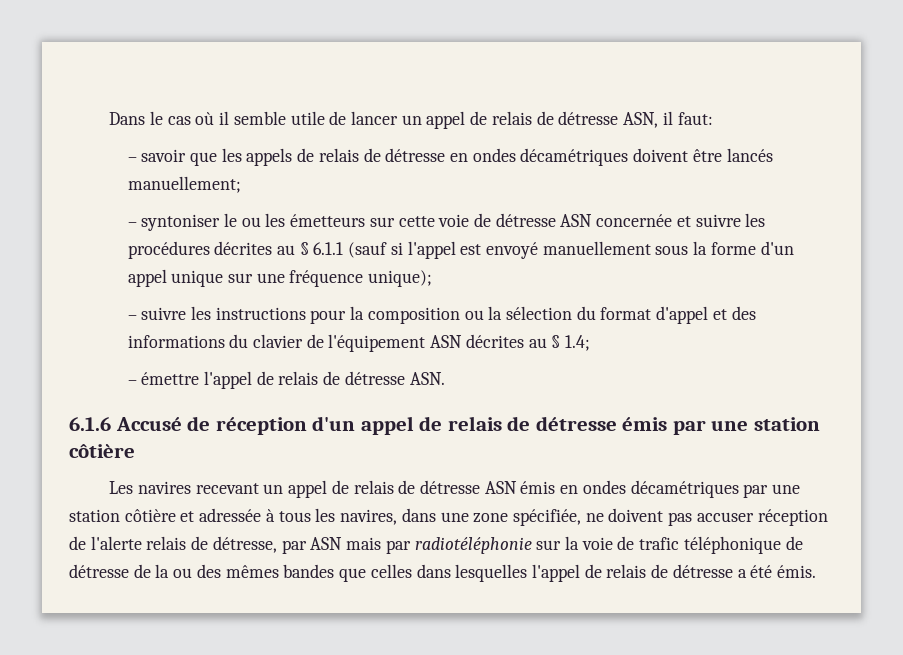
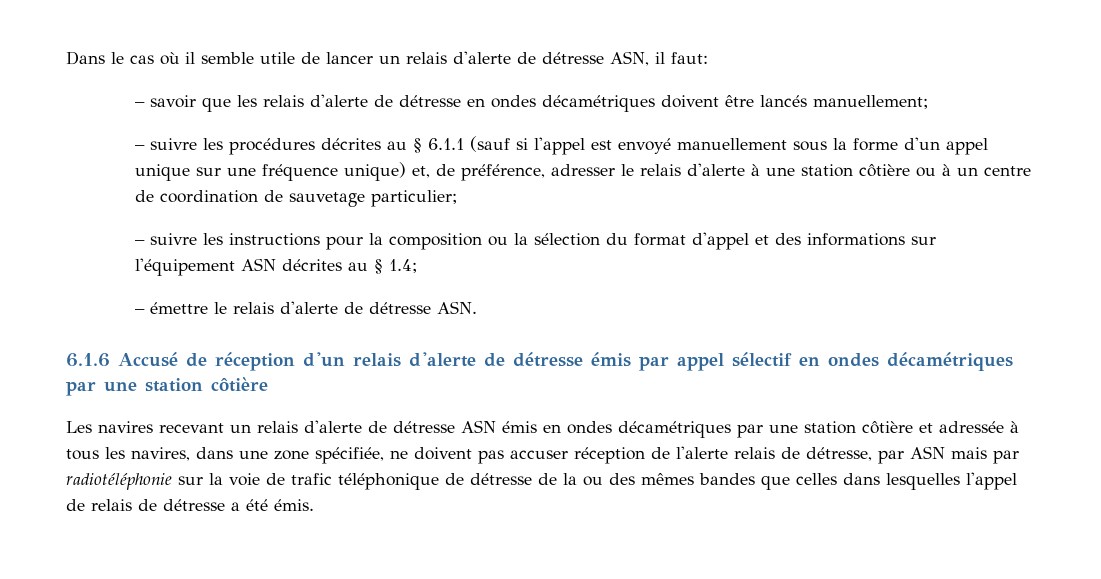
[426,111,532,129] appel de relais -> [406,51,511,64] relais d'alerte
[246,148,359,166] appels de relais -> [263,94,369,107] relais d'alerte
[141,213,691,231] syntoniser le ou les émetteurs sur cette voie de détresse ASN concernée et -> (146, 147) none
[368,270,433,287] unique); -> [344,162,1032,181] [135,190,458,207] unique) et, de préférence, adresser le relais d'alerte à une station côtière ou à un centre de coordination de sauvetage particulier;
[229,334,324,348] du clavier de -> [911,236,937,245] sur
[203,371,319,389] l'appel de relais -> [214,301,339,314] le relais d'alerte
[360,416,502,435] appel de relais -> [353,352,476,367] relais d'alerte
(706, 427) none -> [677,352,1013,371] [66,381,96,396] appel sélectif en ondes décamétriques par
[288,480,394,498] appel de relais -> [257,420,362,433] relais d'alerte

